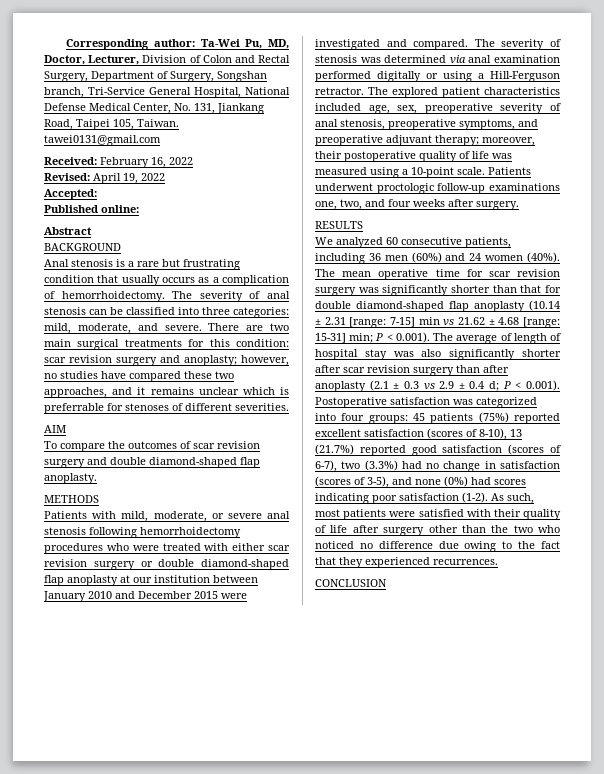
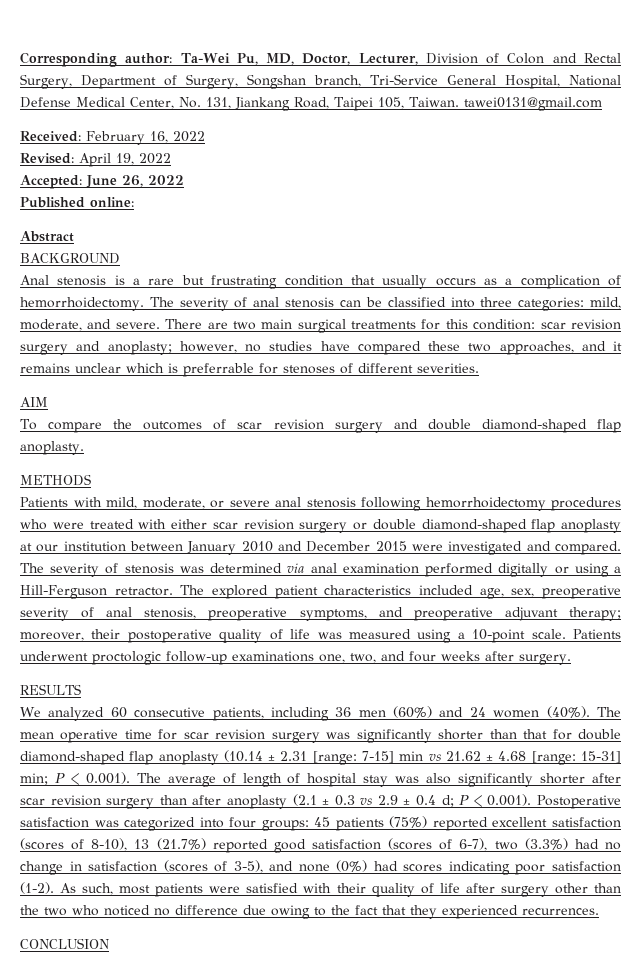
(97, 194) none -> [86,175,184,188] June 26, 2022

